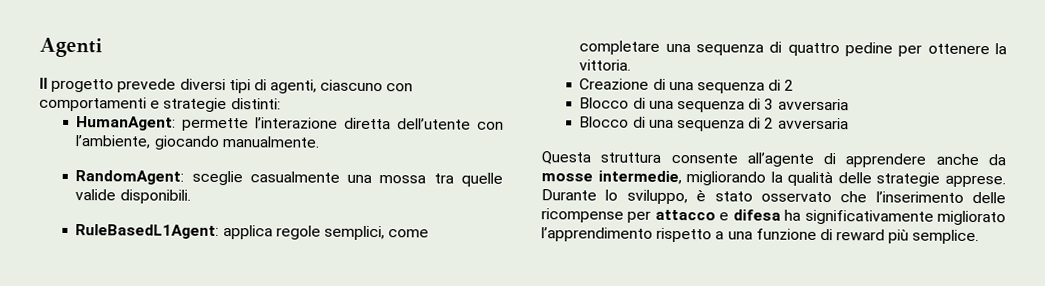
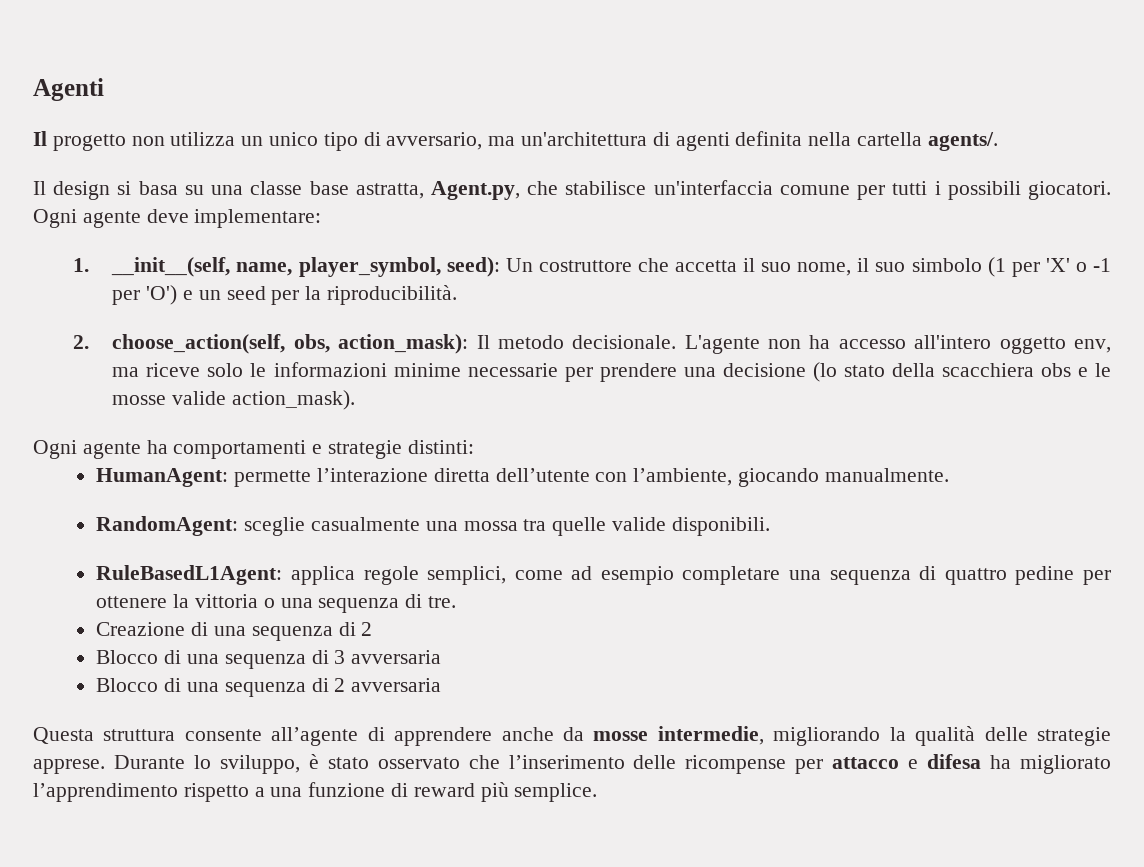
[117,78,414,94] prevede diversi tipi di agenti, ciascuno con -> [131,131,998,151] [33,180,1111,200] [33,209,322,228] [72,257,1112,277] [112,285,457,305] [72,334,1112,354] [112,362,1111,382] [112,390,355,410] [33,440,168,459] non utilizza un unico tipo di avversario, ma un'architettura di agenti definita nella cartella agents/. // Il design si basa su una classe base astratta, Agent.py, che stabilisce un'interfaccia comune per tutti i possibili giocatori. Ogni agente deve implementare: // 1. __init__(self, name, player_symbol, seed): Un costruttore che accetta il suo nome, il suo simbolo (1 per 'X' o -1 per 'O') e un seed per la riproducibilità. // 2. choose_action(self, obs, action_mask): Il metodo decisionale. L'agente non ha accesso all'intero oggetto env, ma riceve solo le informazioni minime necessarie per prendere una decisione (lo stato della scacchiera obs e le mosse valide action_mask). // Ogni agente ha
(430, 233) none -> [571,566,674,585] ad esempio
[579,59,632,71] vittoria. -> [194,594,456,613] vittoria o una sequenza di tre.
[804,209,934,225] significativamente -> (1012, 762) none

